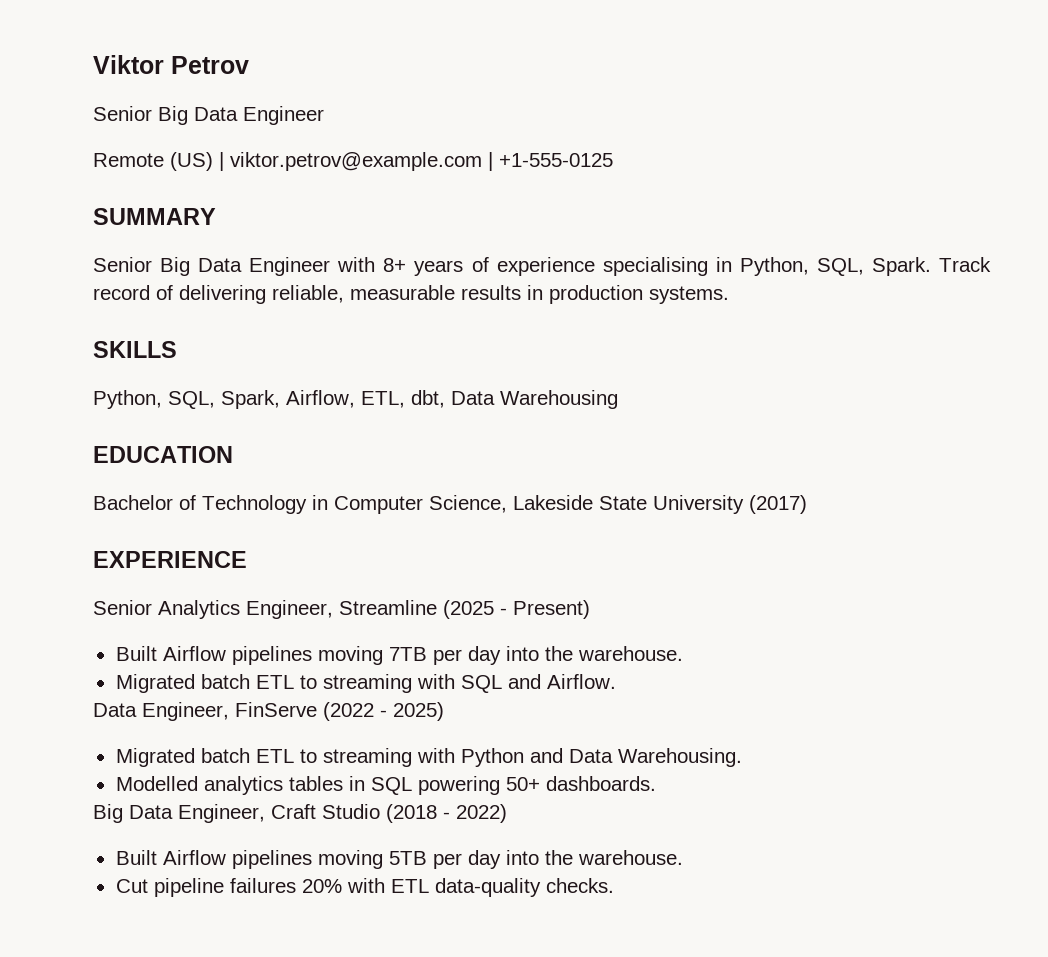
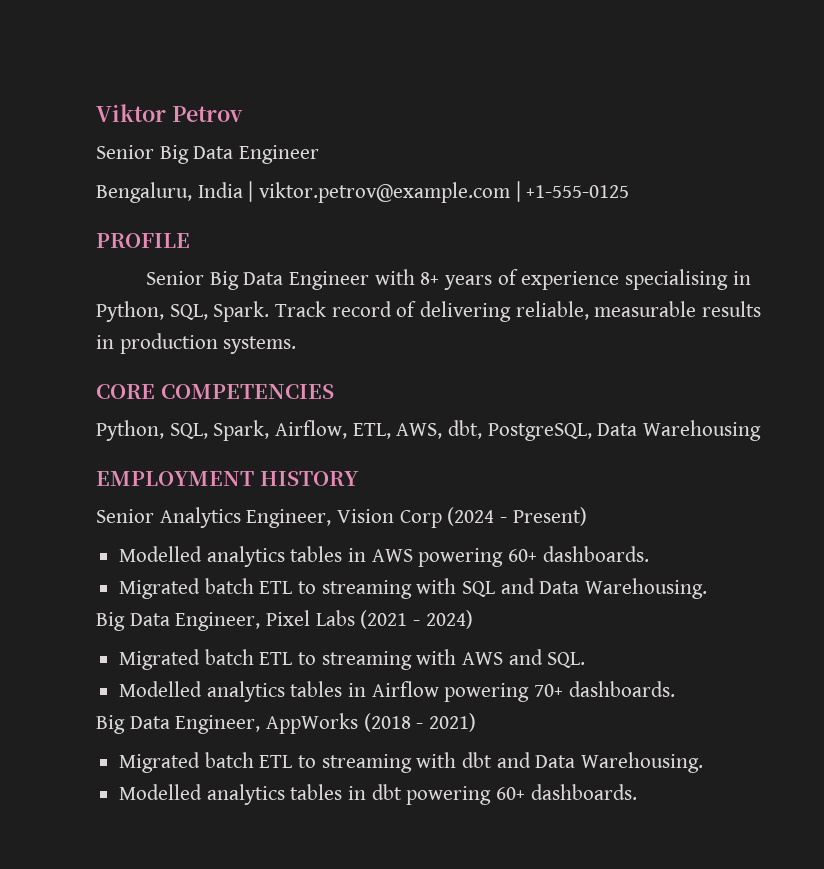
[93,152,213,171] Remote (US) -> [96,182,243,203] Bengaluru, India
[93,208,216,225] SUMMARY -> [96,233,190,248] PROFILE
[93,341,177,358] SKILLS -> [96,384,334,399] CORE COMPETENCIES
[411,390,445,408] dbt, -> [396,420,592,441] AWS, dbt, PostgreSQL,
[93,446,233,463] [93,495,807,514] [93,551,247,568] EDUCATION // Bachelor of Technology in Computer Science, Lakeside State University (2017) // EXPERIENCE -> [96,471,359,486] EMPLOYMENT HISTORY
[339,600,494,619] Streamline (2025 -> [337,507,495,528] Vision Corp (2024
[115,646,683,665] Built Airflow pipelines moving 7TB per day into the warehouse. -> [119,546,649,567] Modelled analytics tables in AWS powering 60+ dashboards.
[546,674,616,689] [93,702,444,721] [115,748,524,767] Airflow. // Data Engineer, FinServe (2022 - 2025) // Migrated batch ETL to streaming with Python -> [539,578,708,599] [96,610,473,631] [119,649,586,670] [119,681,675,702] [96,713,477,734] [119,752,493,773] Data Warehousing. // Big Data Engineer, Pixel Labs (2021 - 2024) // Migrated batch ETL to streaming with AWS and SQL. // Modelled analytics tables in Airflow powering 70+ dashboards. // Big Data Engineer, AppWorks (2018 - 2021) // Migrated batch ETL to streaming with dbt
[370,776,656,795] [93,804,507,823] [115,850,683,869] [115,878,614,897] SQL powering 50+ dashboards. // Big Data Engineer, Craft Studio (2018 - 2022) // Built Airflow pipelines moving 5TB per day into the warehouse. // Cut pipeline failures 20% with ETL data-quality checks. -> [371,784,637,805] dbt powering 60+ dashboards.

